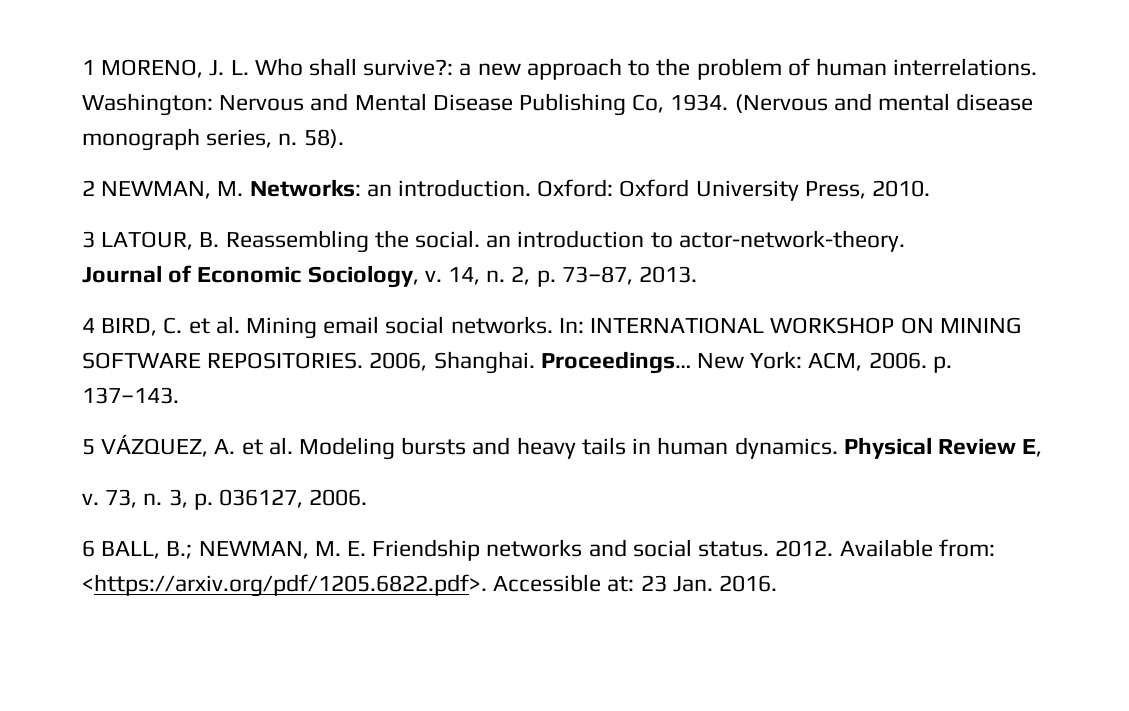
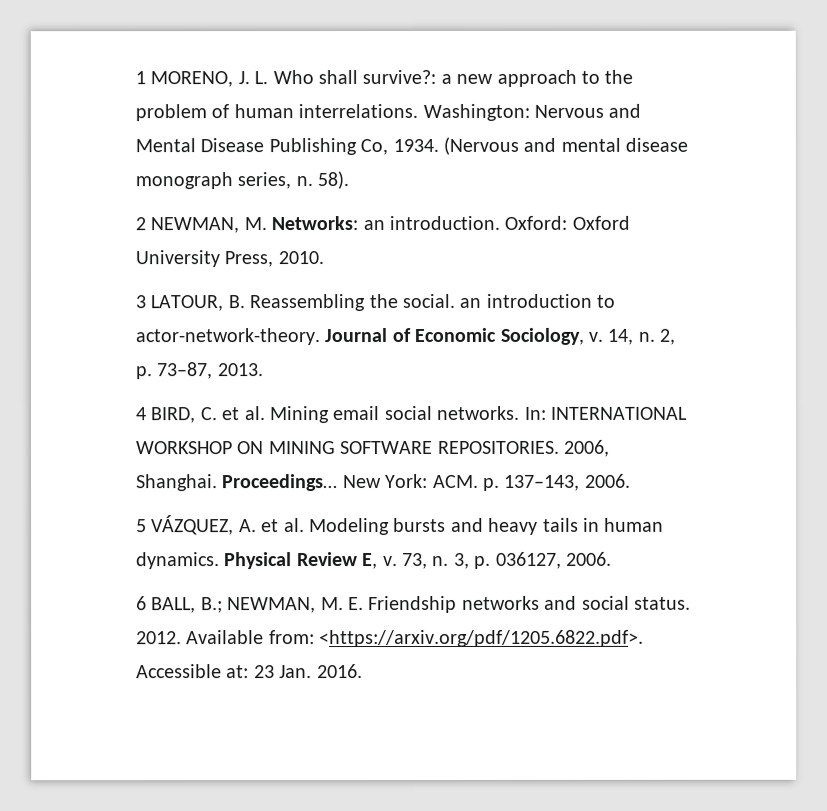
(905, 241) // -> (320, 337) none
[808,352,952,373] [82,387,179,404] ACM, 2006. p. 137–143. -> [432,473,631,491] ACM. p. 137–143, 2006.
(1043, 448) // -> (379, 561) none

